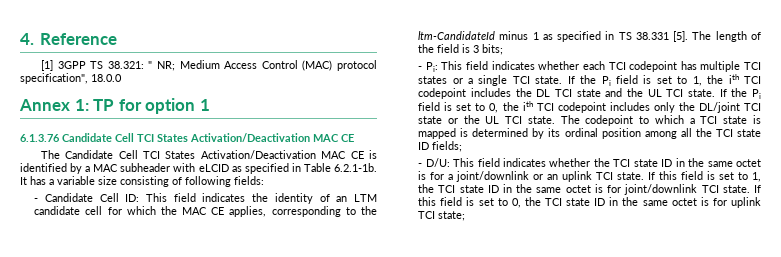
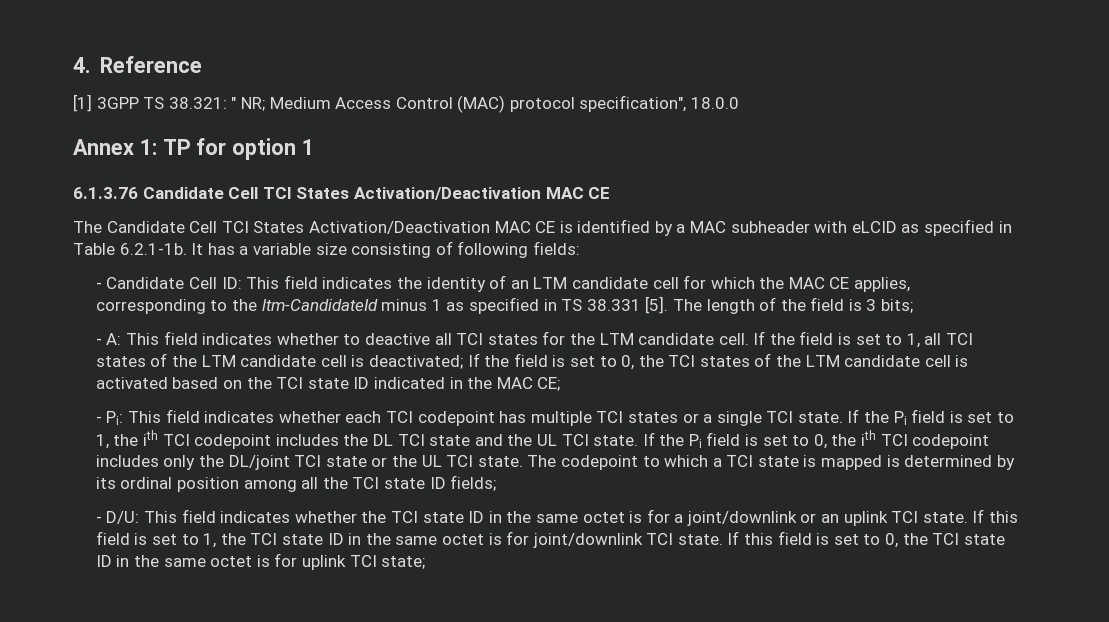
(504, 49) none -> [95,331,973,348] [95,353,969,370] [95,377,561,391] // - A: This field indicates whether to deactive all TCI states for the LTM candidate cell. If the field is set to 1, all TCI states of the LTM candidate cell is deactivated; If the field is set to 0, the TCI states of the LTM candidate cell is activated based on the TCI state ID indicated in the MAC CE;

